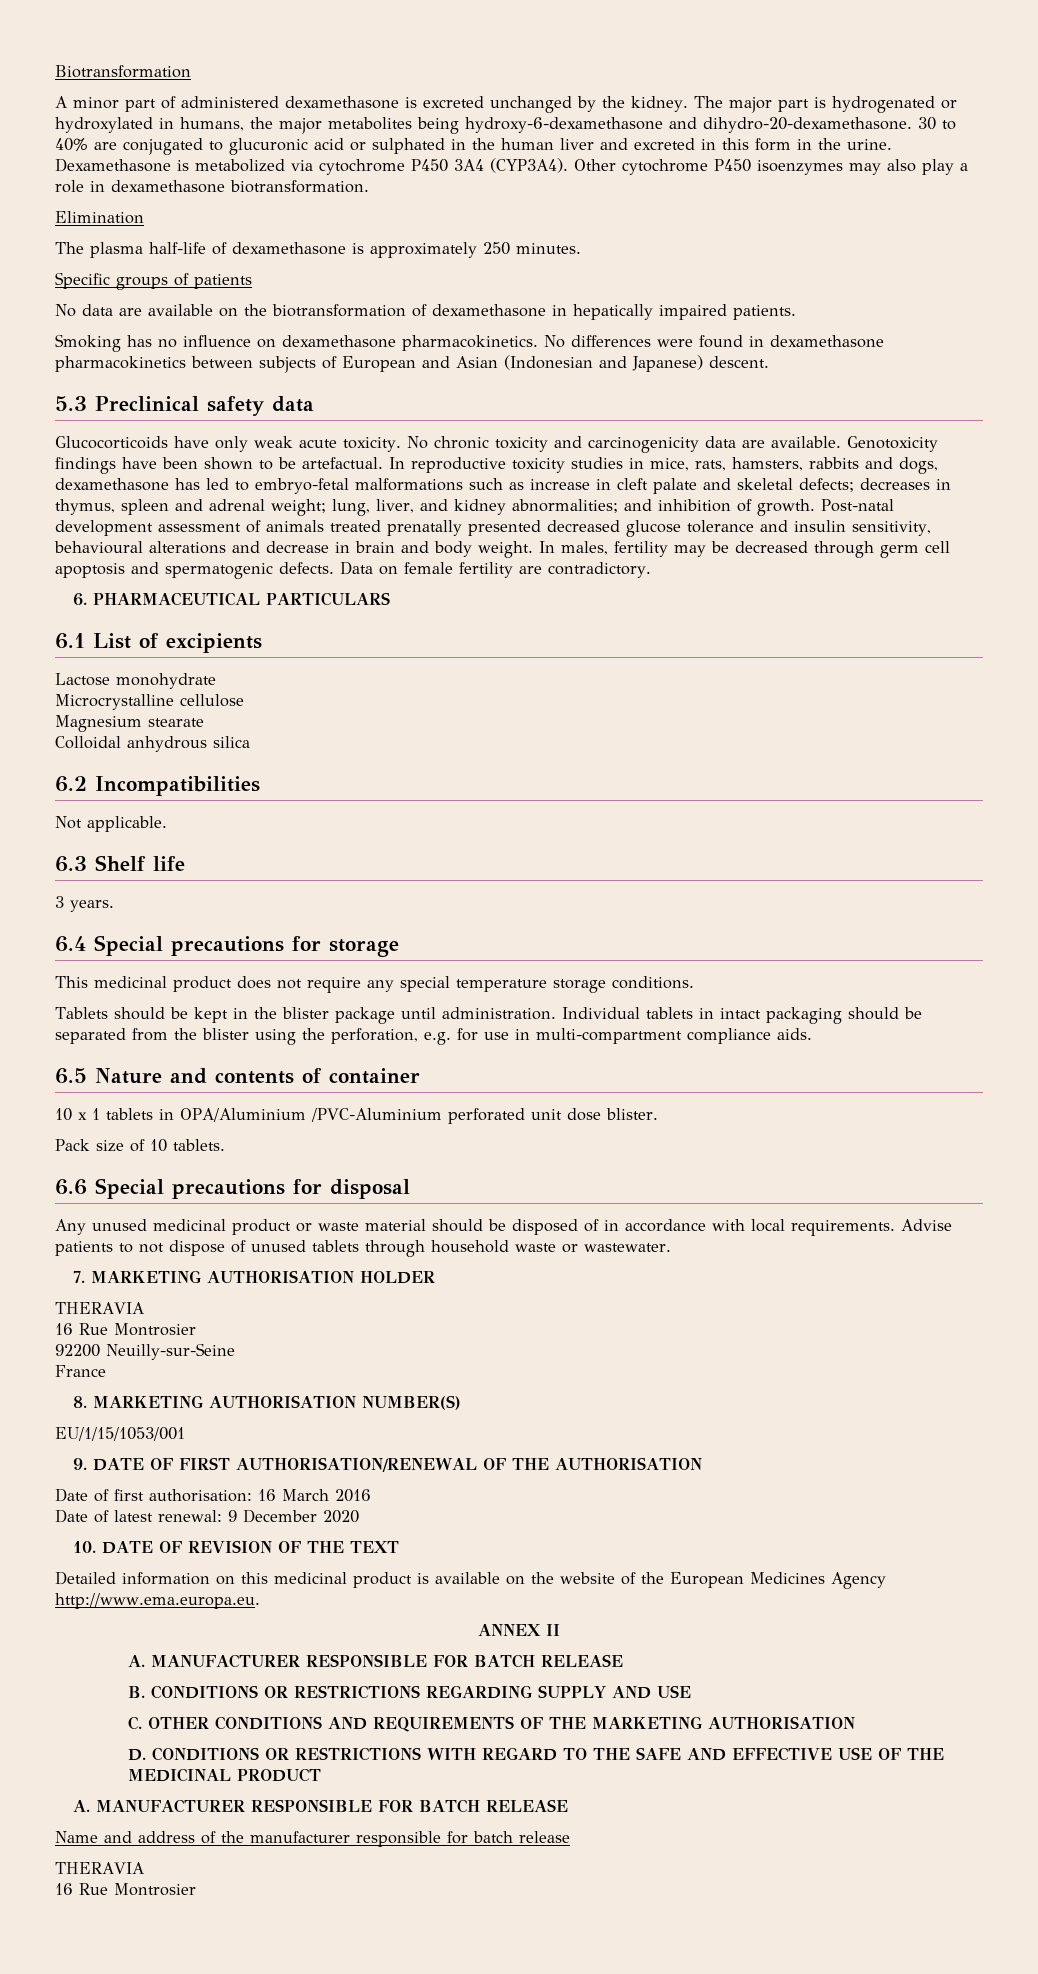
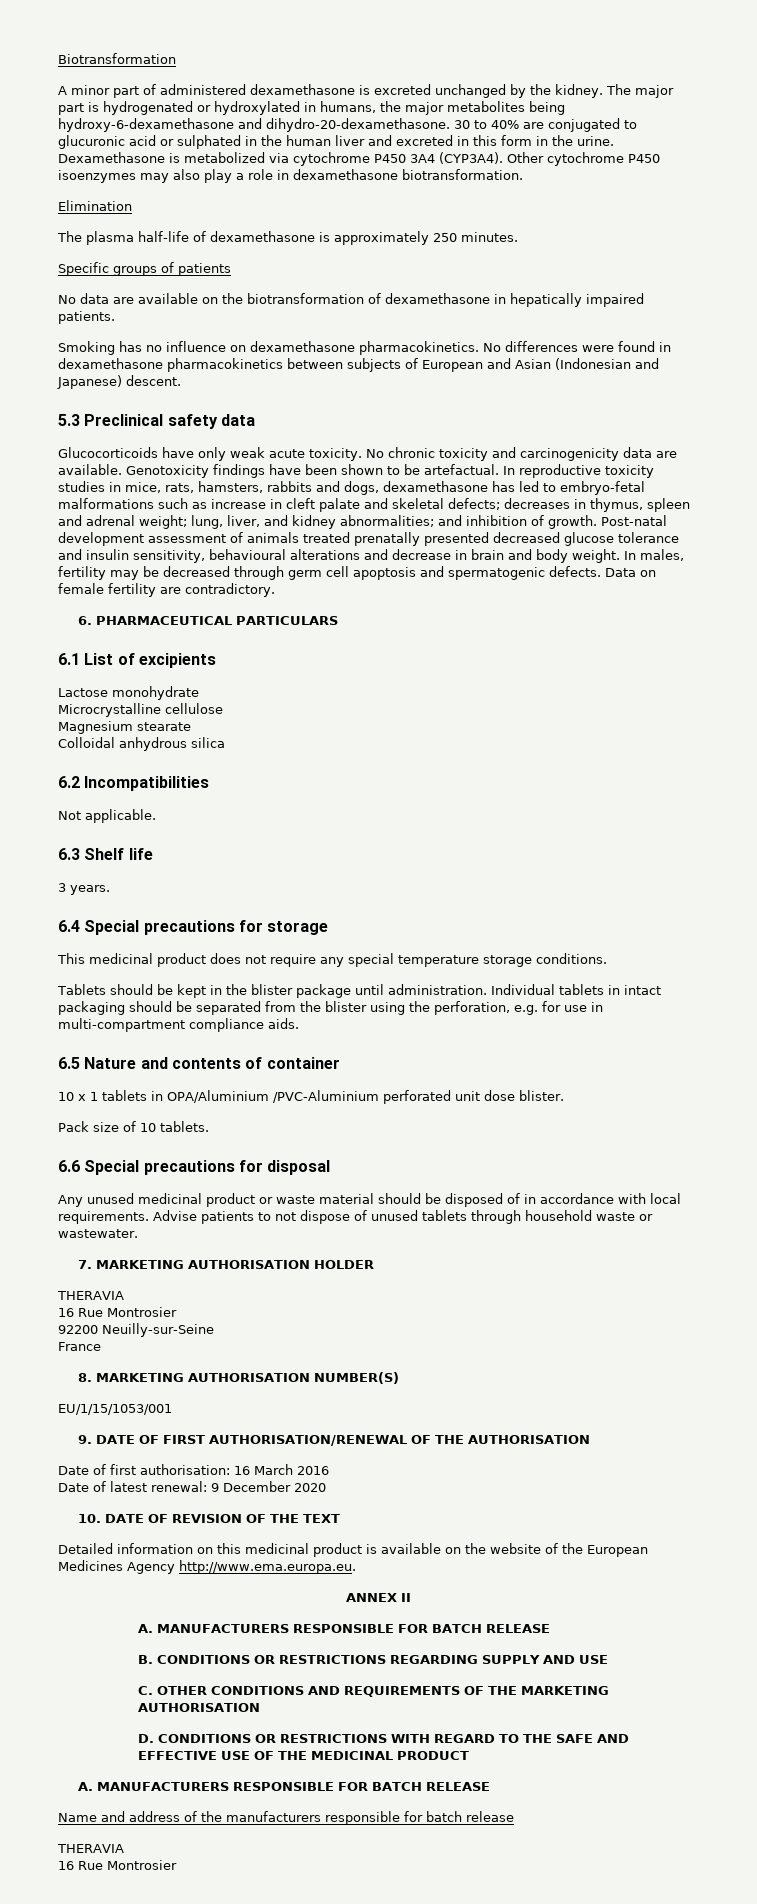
[151,1654,301,1668] MANUFACTURER -> [157,1624,290,1633] MANUFACTURERS
[96,1799,246,1813] MANUFACTURER -> [97,1782,230,1791] MANUFACTURERS
[250,1831,350,1843] manufacturer -> [226,1811,321,1822] manufacturers

